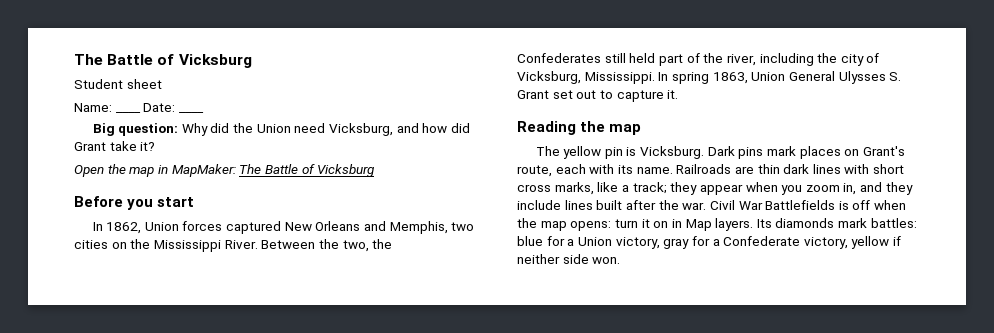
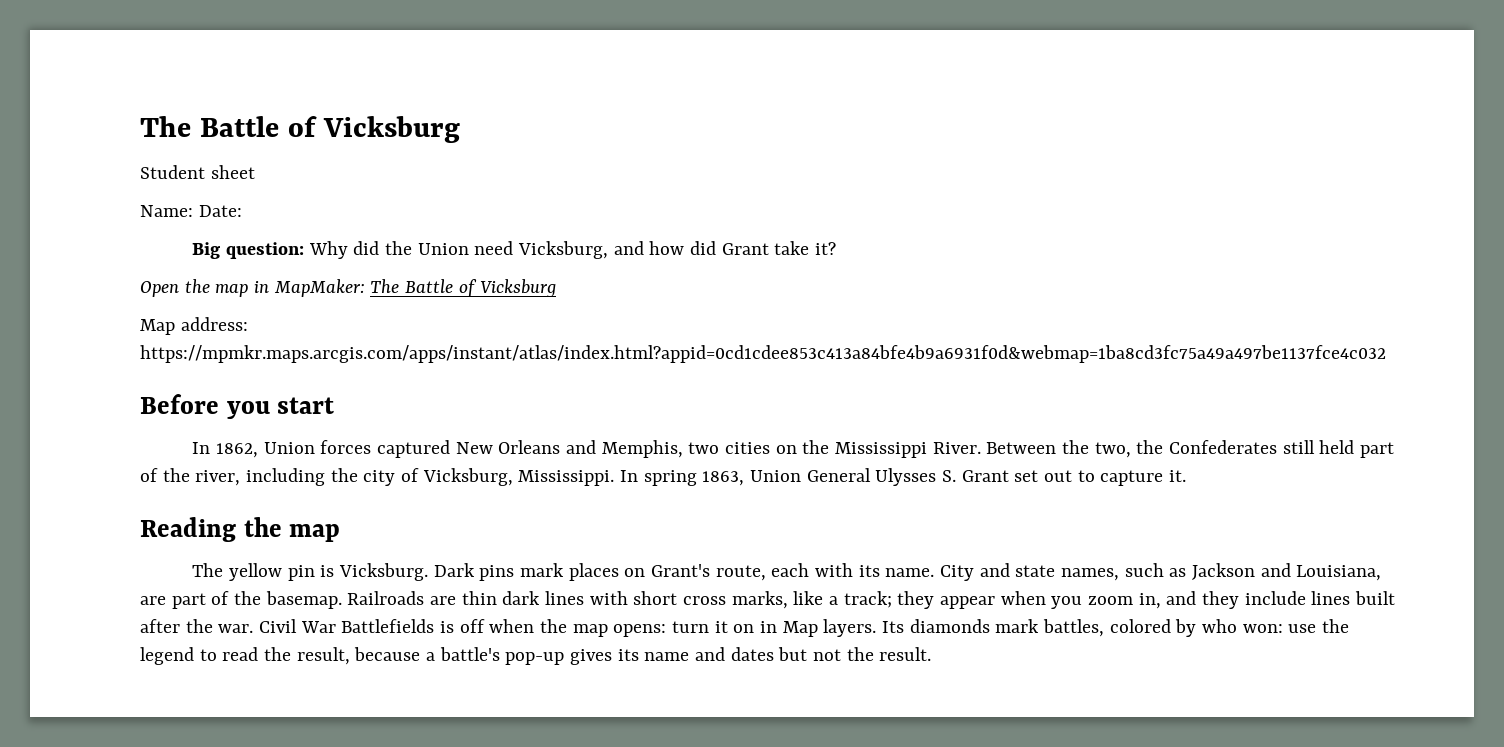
[115,112,141,113] ____ -> (193, 211) none
[178,112,204,113] ____ -> (242, 211) none
(375, 170) none -> [140,317,248,335] [140,345,1386,363] // Map address: https://mpmkr.maps.arcgis.com/apps/instant/atlas/index.html?appid=0cd1cdee853c413a84bfe4b9a6931f0d&webmap=1ba8cd3fc75a49a497be1137fce4c032
(673, 170) none -> [939,563,1382,581] [140,591,342,609] City and state names, such as Jackson and Louisiana, are part of the basemap.
[870,218,917,228] [517,236,902,249] [517,254,621,264] battles: blue for a Union victory, gray for a Confederate victory, yellow if neither side won. -> [1043,619,1350,637] [140,647,932,665] battles, colored by who won: use the legend to read the result, because a battle's pop-up gives its name and dates but not the result.

